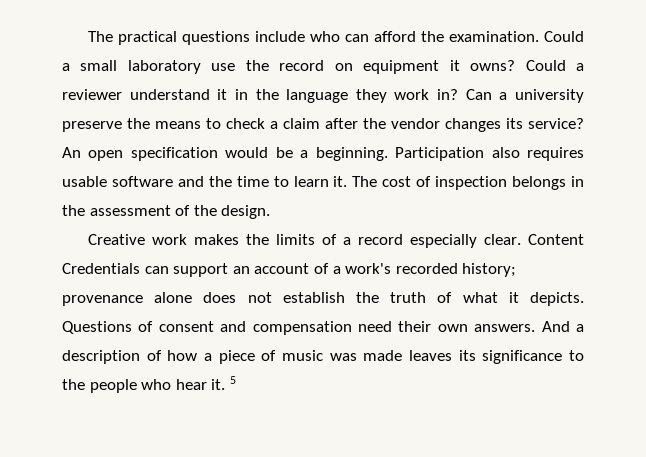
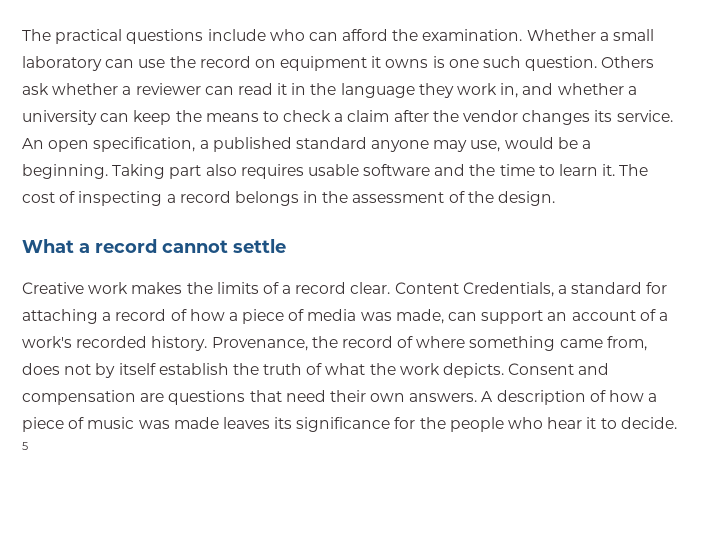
[544,31,584,42] Could -> [526,29,596,41] Whether
(201, 67) none -> [105,59,135,68] can
[470,60,584,71] [62,89,210,100] owns? Could a reviewer understand -> [385,56,655,71] [22,83,273,95] owns is one such question. Others ask whether a reviewer can read
[437,89,584,103] [62,121,122,132] in? Can a university preserve -> [500,83,637,98] [22,110,172,125] in, and whether a university can keep
[528,118,584,129] service? -> [616,110,673,122] service.
[130,147,218,161] specification -> [93,137,501,152] specification, a published standard anyone may use,
[395,147,485,161] Participation -> [112,164,202,179] Taking part
[435,176,508,190] inspection -> [78,191,231,206] inspecting a record
(271, 212) none -> [22,239,286,253] // What a record cannot settle
[410,234,478,248] especially -> (347, 288) none
[62,263,140,274] Credentials -> [462,282,668,297] [22,309,444,324] Credentials, a standard for attaching a record of how a piece of media was made,
[462,263,517,277] [62,292,272,306] history; provenance alone does not -> [151,336,647,351] [22,363,156,378] history. Provenance, the record of where something came from, does not by itself
[508,292,584,306] [62,321,352,335] it depicts. Questions of consent and compensation -> [369,363,610,378] [22,390,282,405] the work depicts. Consent and compensation are questions that
[541,321,584,332] And a -> [481,391,494,402] A
[569,350,584,361] to -> [394,417,416,429] for
[211,379,226,390] it. -> [586,417,677,429] it to decide.

